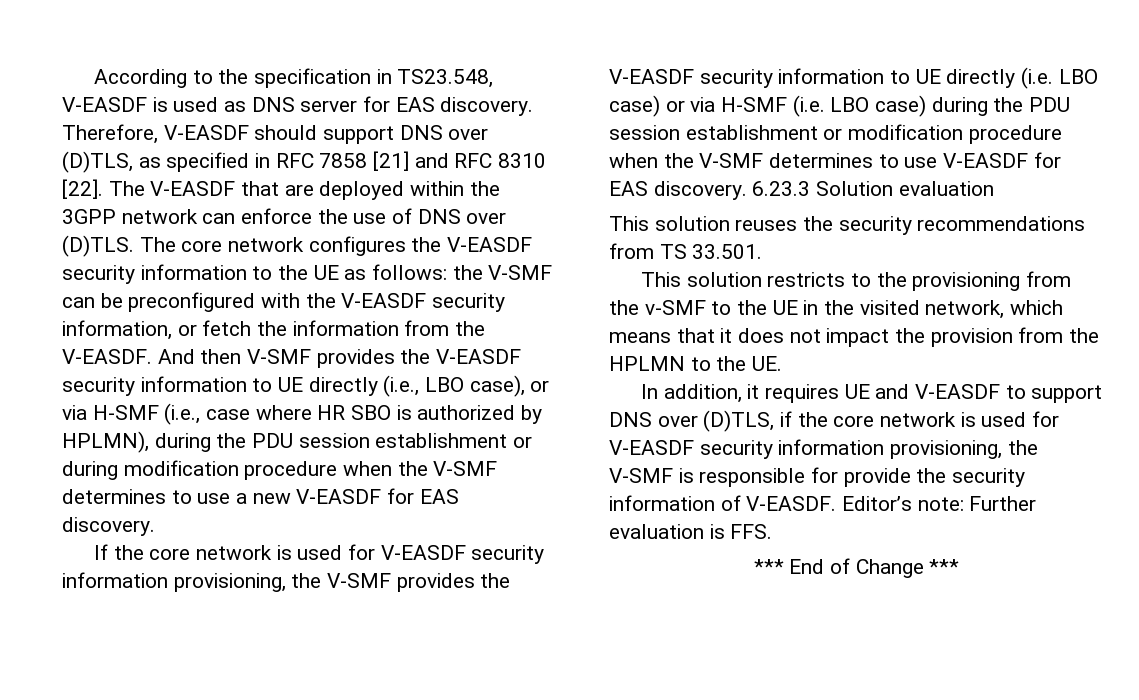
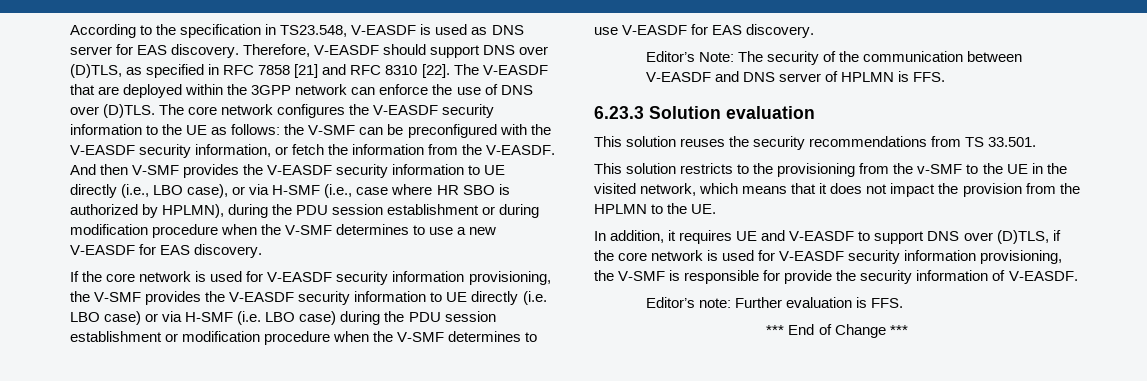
(747, 190) none -> [645,51,1023,65] [645,71,946,82] // Editor’s Note: The security of the communication between V-EASDF and DNS server of HPLMN is FFS. //
(837, 503) none -> (1078, 276) //

